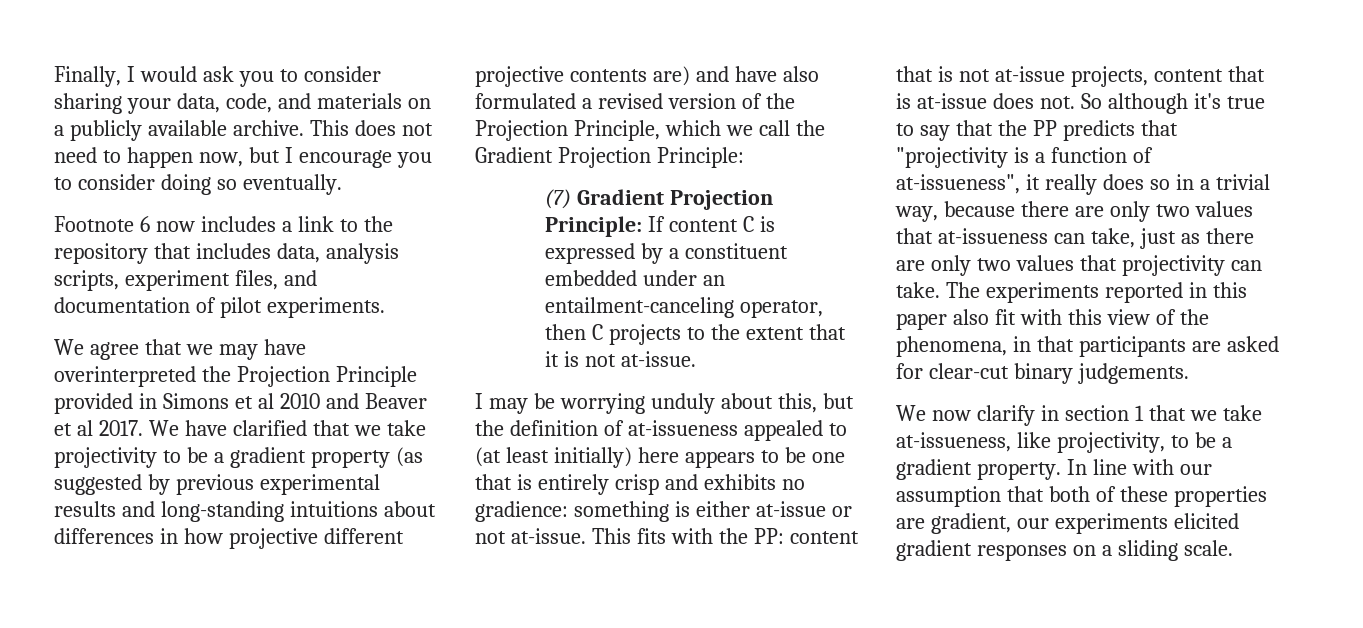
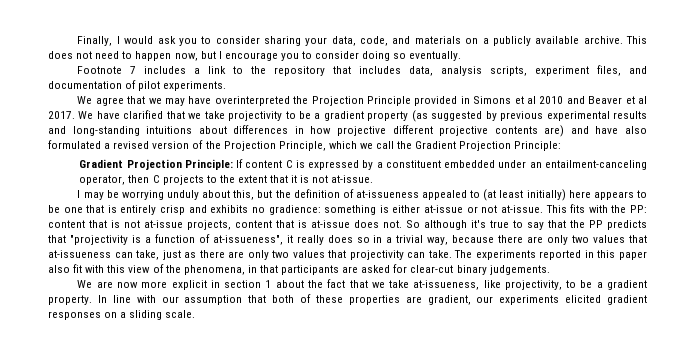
[139,216,195,232] 6 now -> [130,66,137,74] 7
[544,189,571,209] (7) -> (562, 146) none
[931,405,1144,426] now clarify in section 1 -> [96,279,346,290] are now more explicit in section 1 about the fact

